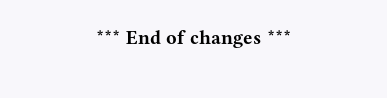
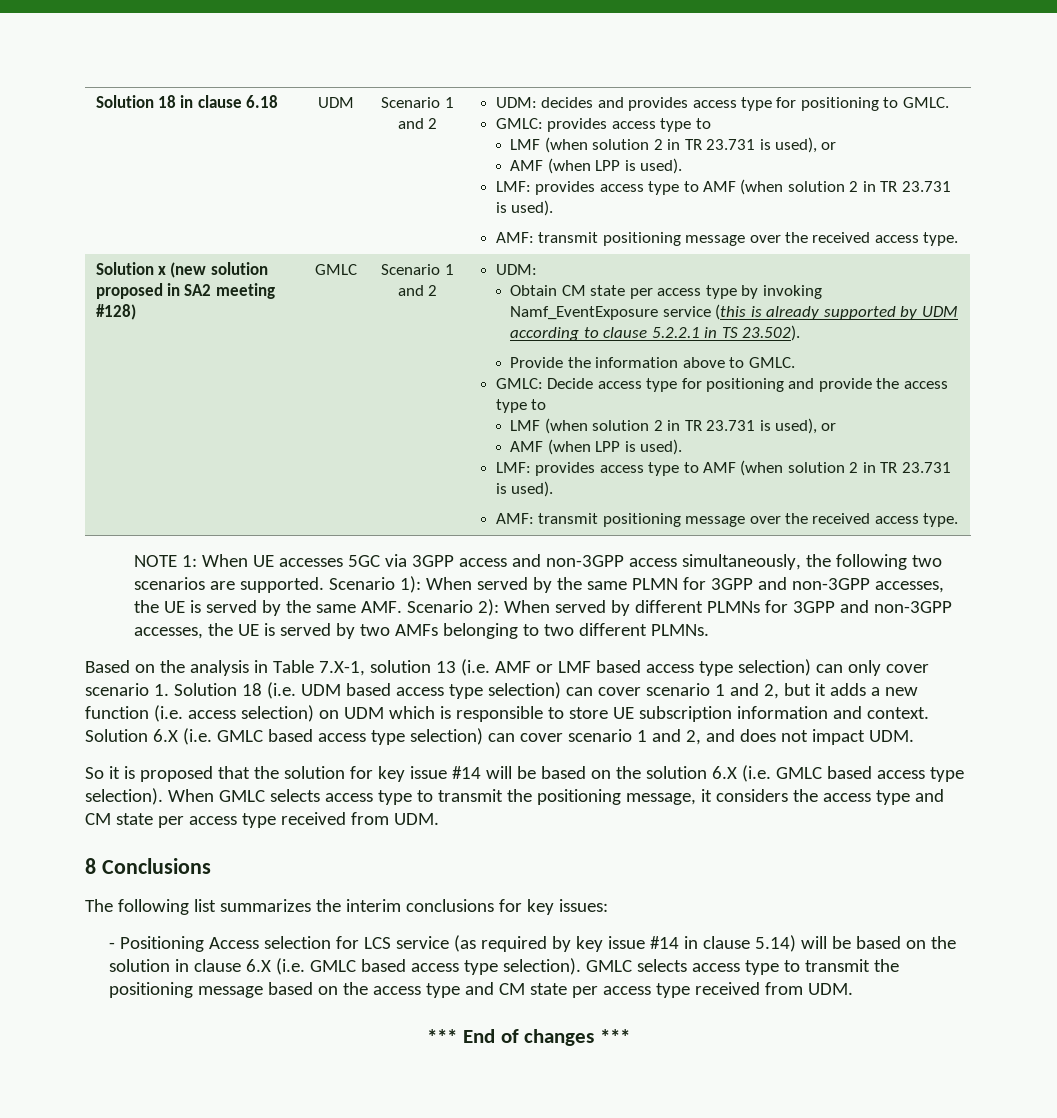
(96, 37) none -> [95,95,279,108] [317,97,354,108] [381,97,454,108] [397,118,438,129] [495,97,949,111] [495,118,711,132] [510,137,837,153] [510,158,683,174] [495,179,951,195] [495,200,554,216] [495,232,959,246] [95,262,268,278] [95,283,275,299] [95,304,136,320] [314,264,357,275] [381,264,454,275] [397,285,438,296] [495,264,537,275] [510,285,822,299] [510,304,958,320] [510,325,801,341] [510,357,795,368] [495,378,948,392] [495,399,547,413] [510,418,837,434] [510,439,683,455] [495,460,951,476] [495,481,554,497] [495,513,959,527] [133,554,942,570] [133,576,944,593] [133,599,952,616] [133,623,709,639] [85,659,929,676] [85,682,918,699] [85,705,929,722] [85,728,914,745] [85,765,964,782] [85,788,944,805] [85,812,439,828] [85,858,211,874] [85,899,608,915] [109,935,957,952] [109,958,900,975] [109,982,854,998] Solution 18 in clause 6.18 | UDM | Scenario 1 and 2 | UDM: decides and provides access type for positioning to GMLC. // GMLC: provides access type to // LMF (when solution 2 in TR 23.731 is used), or // AMF (when LPP is used). // LMF: provides access type to AMF (when solution 2 in TR 23.731 is used). // AMF: transmit positioning message over the received access type. // Solution x (new solution proposed in SA2 meeting #128) | GMLC | Scenario 1 and 2 | UDM: // Obtain CM state per access type by invoking Namf_EventExposure service (this is already supported by UDM according to clause 5.2.2.1 in TS 23.502). // Provide the information above to GMLC. // GMLC: Decide access type for positioning and provide the access type to // LMF (when solution 2 in TR 23.731 is used), or // AMF (when LPP is used). // LMF: provides access type to AMF (when solution 2 in TR 23.731 is used). // AMF: transmit positioning message over the received access type. // NOTE 1: When UE accesses 5GC via 3GPP access and non-3GPP access simultaneously, the following two scenarios are supported. Scenario 1): When served by the same PLMN for 3GPP and non-3GPP accesses, the UE is served by the same AMF. Scenario 2): When served by different PLMNs for 3GPP and non-3GPP accesses, the UE is served by two AMFs belonging to two different PLMNs. // Based on the analysis in Table 7.X-1, solution 13 (i.e. AMF or LMF based access type selection) can only cover scenario 1. Solution 18 (i.e. UDM based access type selection) can cover scenario 1 and 2, but it adds a new function (i.e. access selection) on UDM which is responsible to store UE subscription information and context. Solution 6.X (i.e. GMLC based access type selection) can cover scenario 1 and 2, and does not impact UDM. // So it is proposed that the solution for key issue #14 will be based on the solution 6.X (i.e. GMLC based access type selection). When GMLC selects access type to transmit the positioning message, it considers the access type and CM state per access type received from UDM. // 8 Conclusions // The following list summarizes the interim conclusions for key issues: // - Positioning Access selection for LCS service (as required by key issue #14 in clause 5.14) will be based on the solution in clause 6.X (i.e. GMLC based access type selection). GMLC selects access type to transmit the positioning message based on the access type and CM state per access type received from UDM. //

